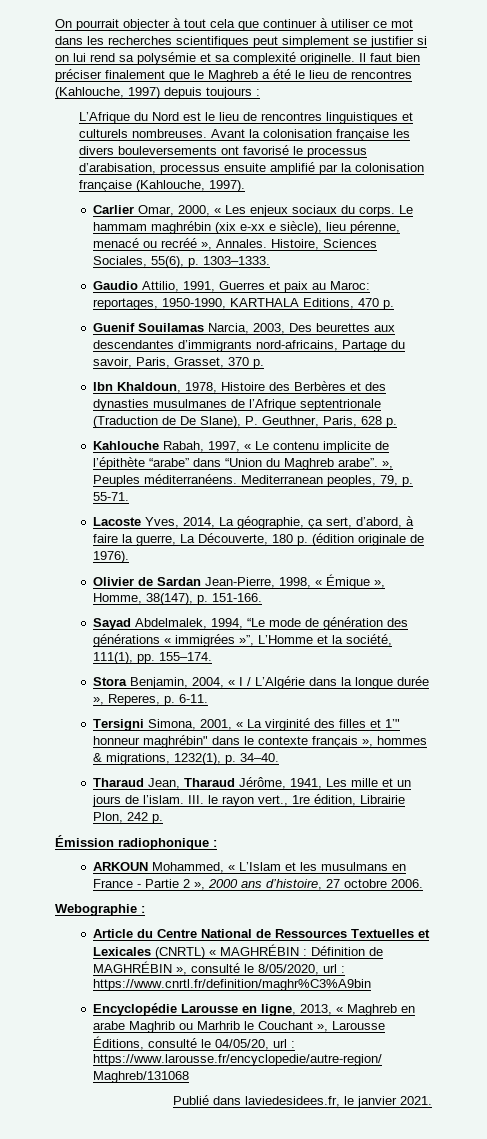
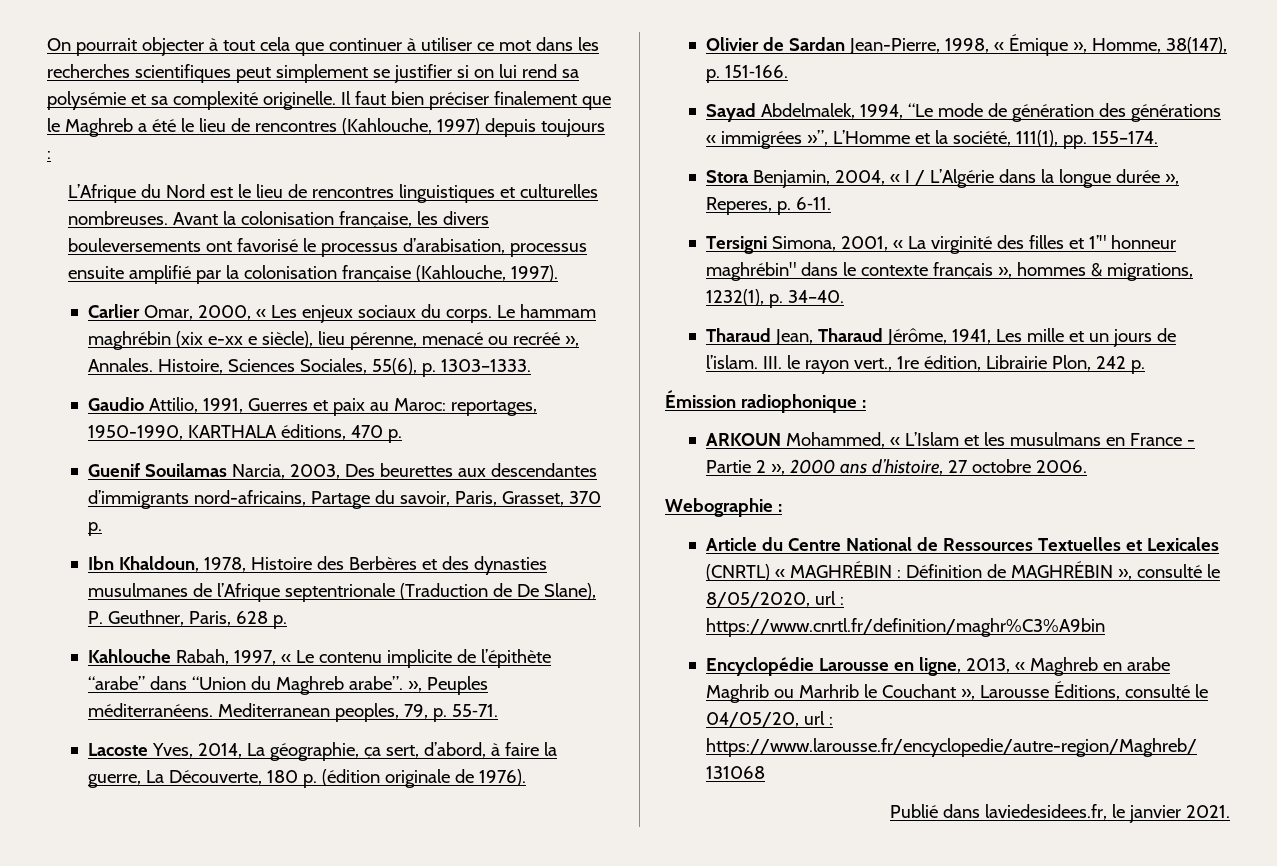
[78,129,128,138] culturels -> [519,184,598,198] culturelles
[335,129,389,141] française -> [338,211,412,228] française,
[303,298,355,309] Editions, -> [281,424,347,440] éditions,

